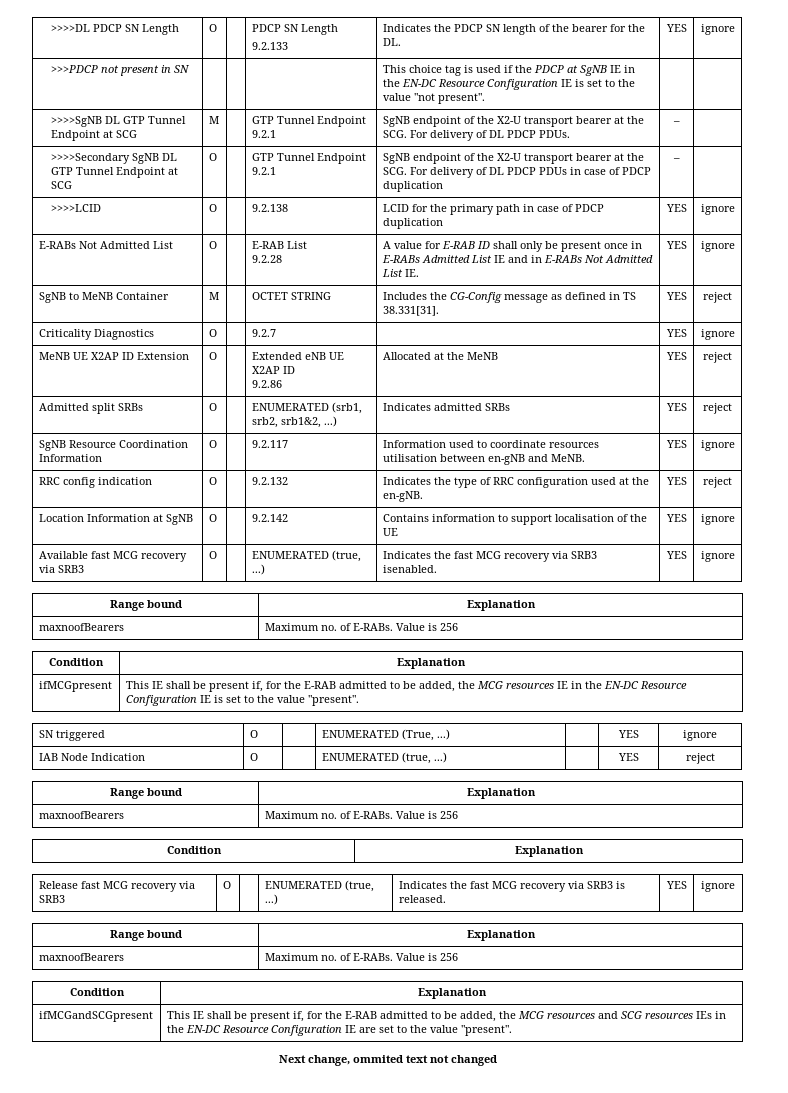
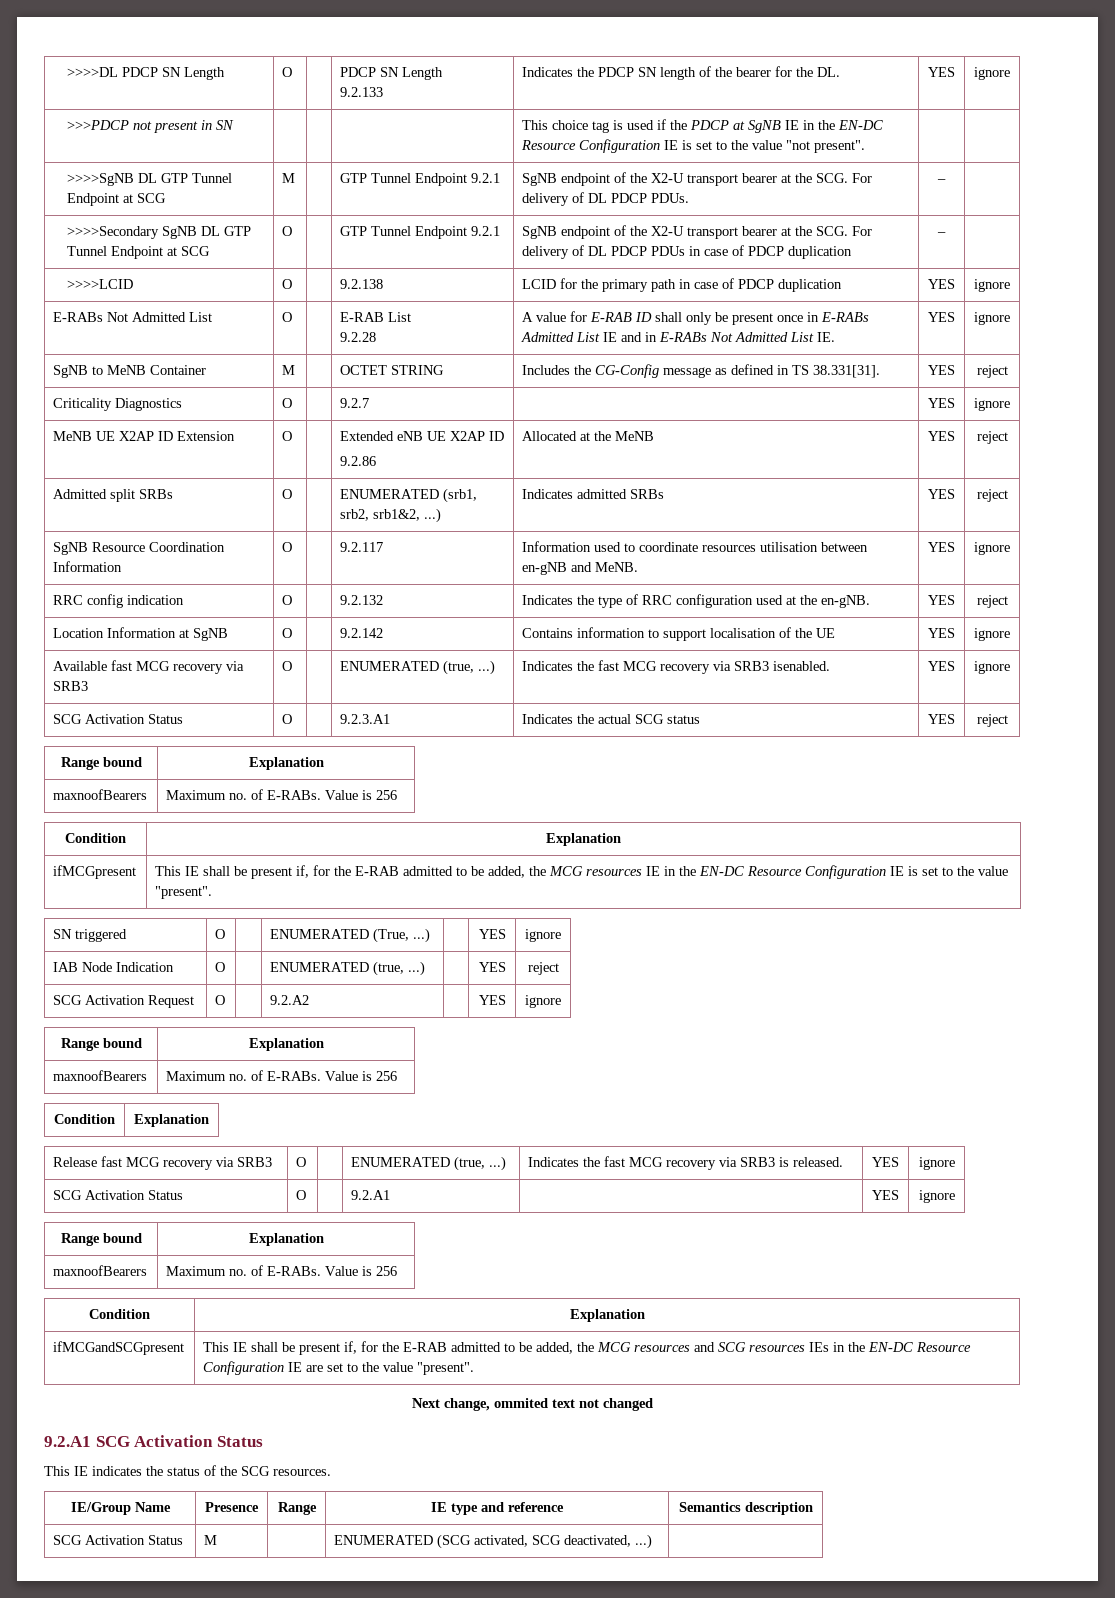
(735, 556) none -> [53,714,184,724] [282,714,293,724] [340,714,391,724] [522,714,701,724] [928,714,955,724] [976,714,1008,727] // SCG Activation Status | O | | 9.2.3.A1 | Indicates the actual SCG status | YES | reject
(715, 758) none -> [53,995,195,1008] [215,995,226,1005] [270,995,310,1005] [478,995,506,1005] [525,995,561,1008] // SCG Activation Request | O | | 9.2.A2 | | YES | ignore
(735, 886) none -> [53,1190,184,1200] [296,1190,307,1200] [351,1190,391,1200] [872,1190,899,1200] [918,1190,955,1203] // SCG Activation Status | O | | 9.2.A1 | | YES | ignore
(497, 1060) none -> [44,1435,263,1447] [44,1465,331,1476] [70,1502,171,1515] [205,1502,259,1512] [277,1502,317,1515] [430,1502,564,1515] [678,1502,813,1515] [53,1535,184,1545] [204,1535,218,1545] [334,1534,653,1549] // 9.2.A1 SCG Activation Status // This IE indicates the status of the SCG resources. // IE/Group Name | Presence | Range | IE type and reference | Semantics description // SCG Activation Status | M | | ENUMERATED (SCG activated, SCG deactivated, ...) |

